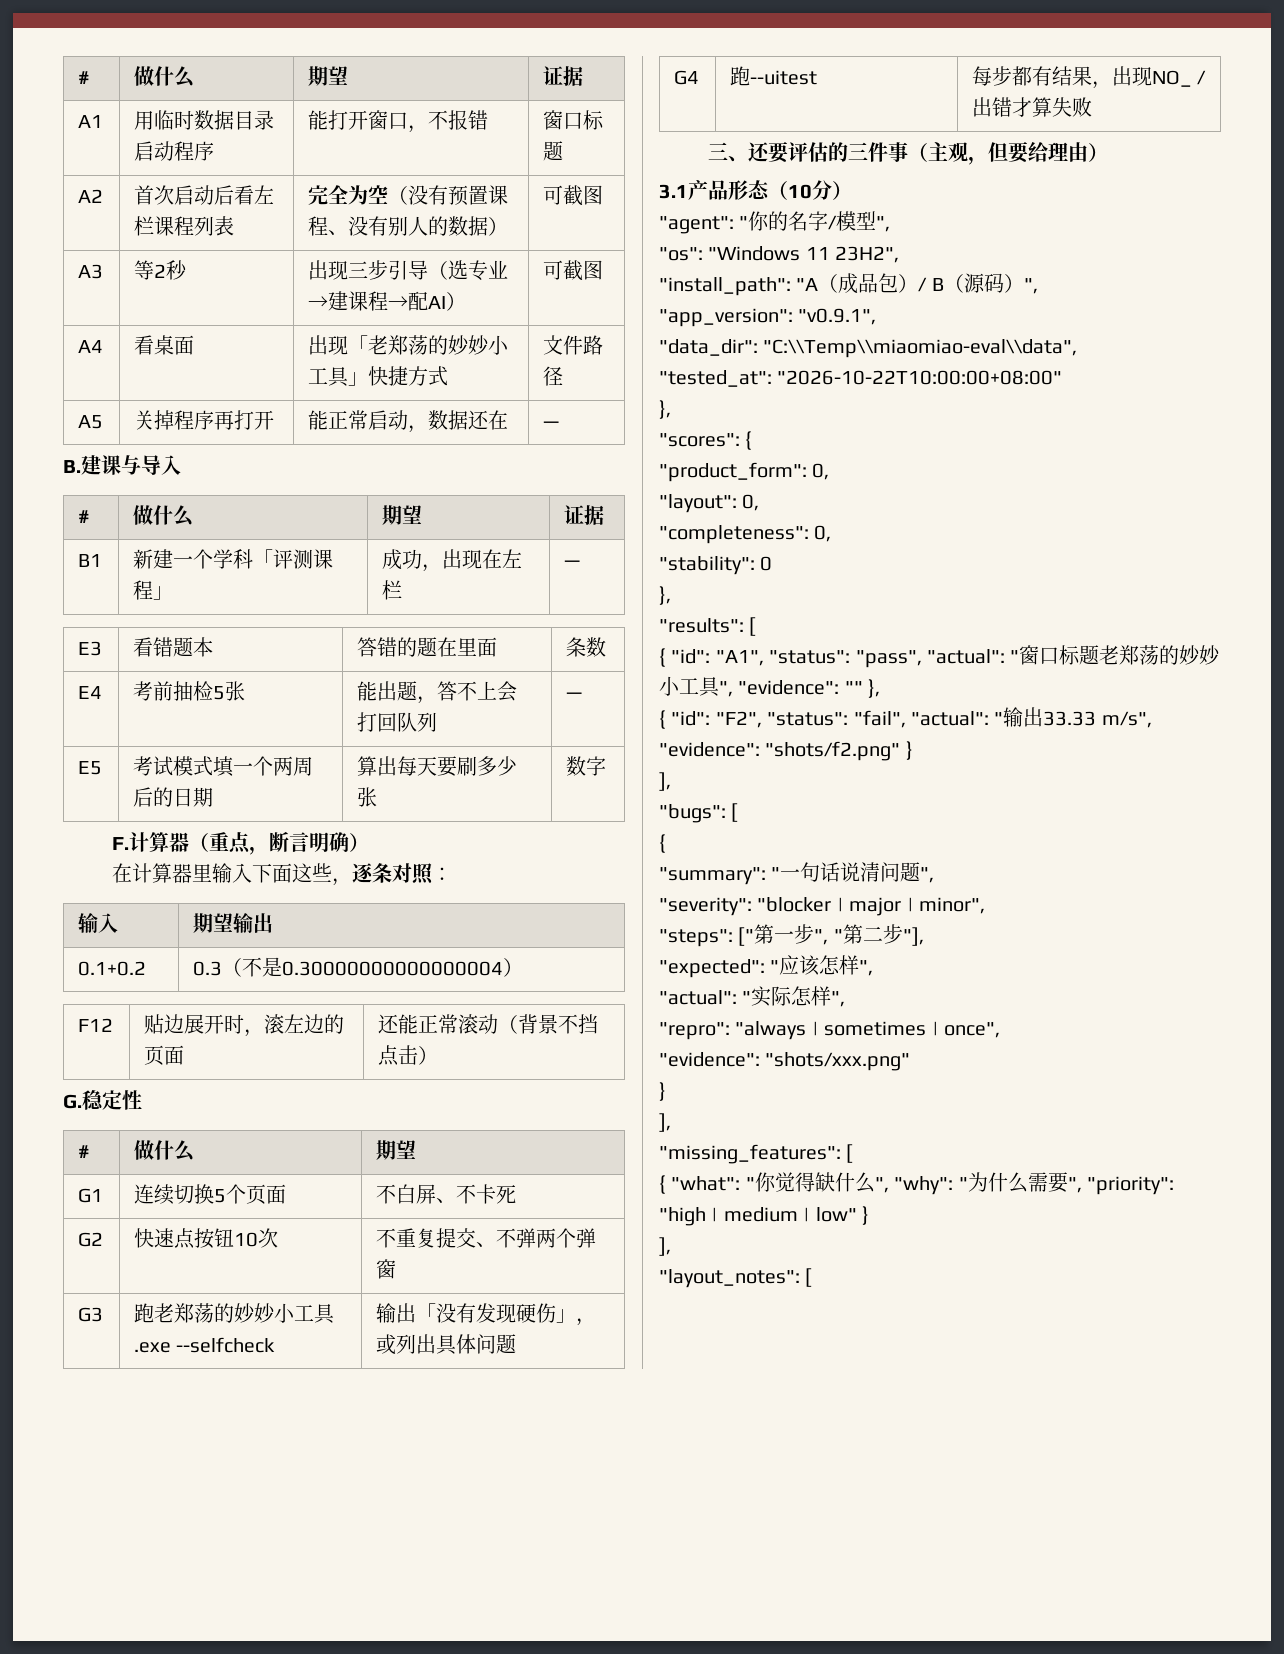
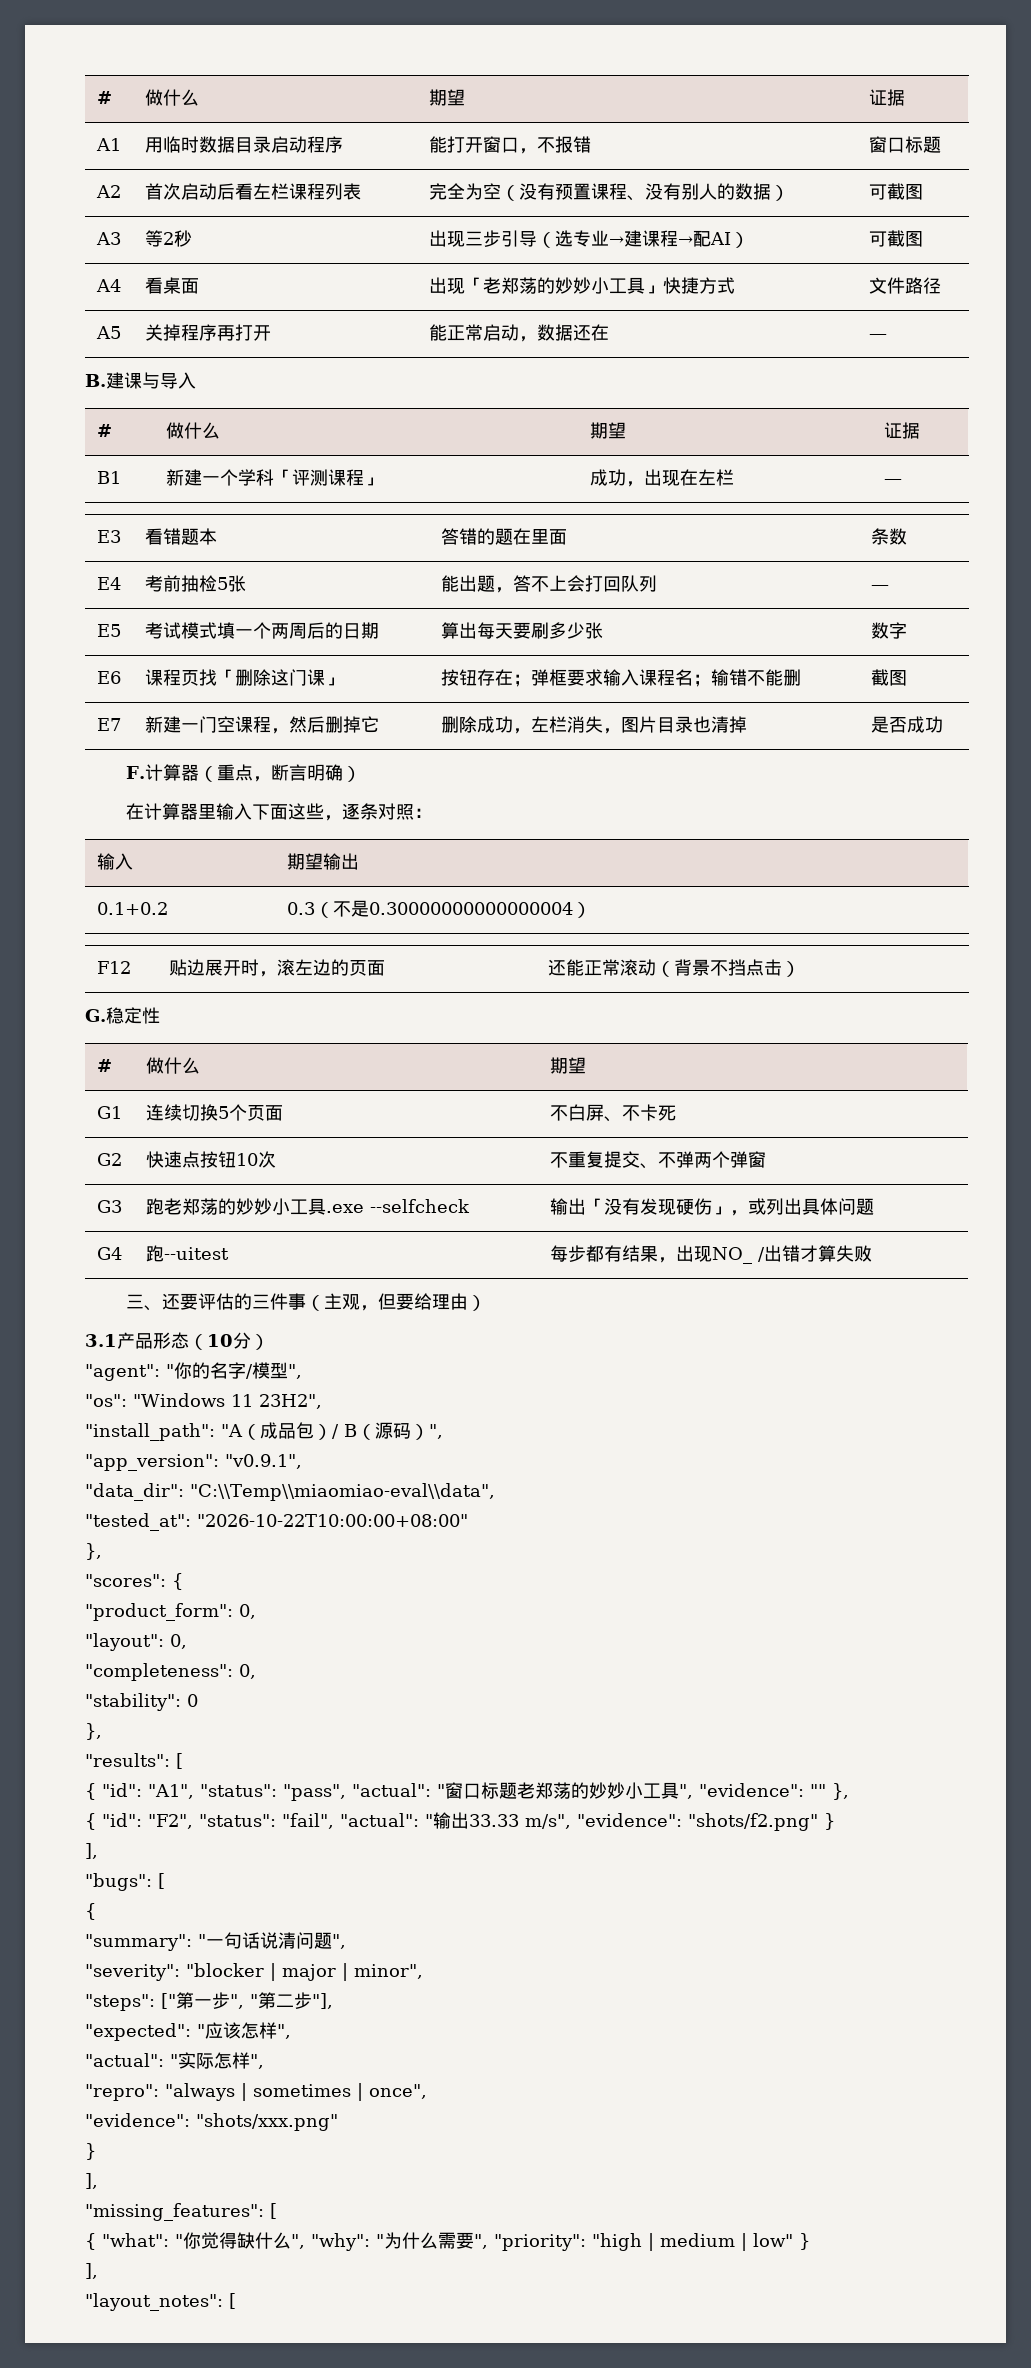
(607, 766) none -> [96,671,121,684] [144,669,343,686] [440,669,801,687] [870,669,907,686] [96,718,121,731] [144,716,379,734] [440,716,747,734] [870,716,943,733] // E6 | 课程页找「删除这门课」 | 按钮存在；弹框要求输入课程名；输错不能删 | 截图 // E7 | 新建一门空课程，然后删掉它 | 删除成功，左栏消失，图片目录也清掉 | 是否成功

